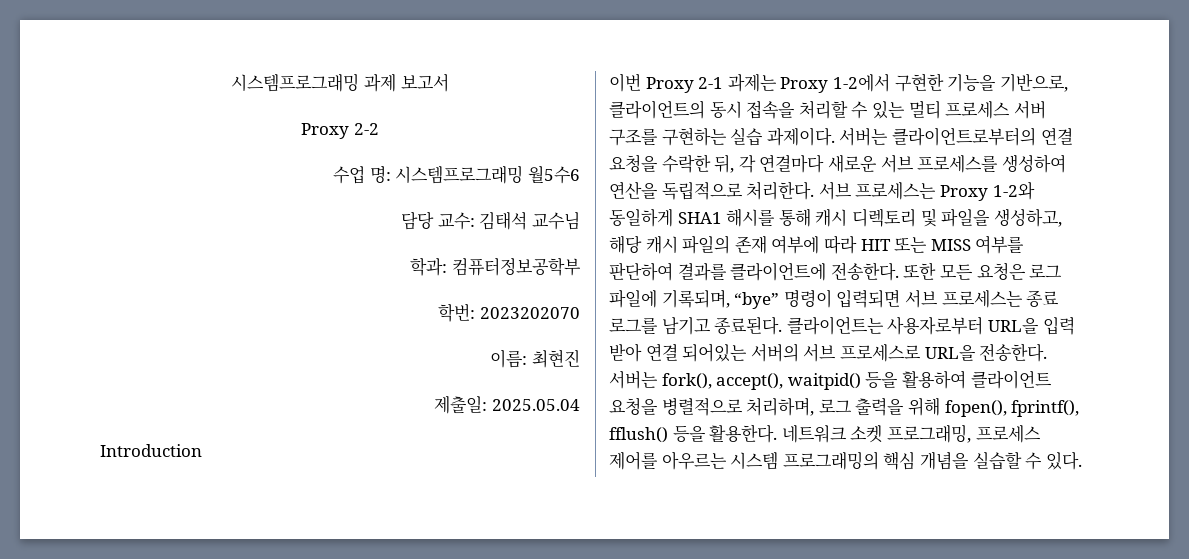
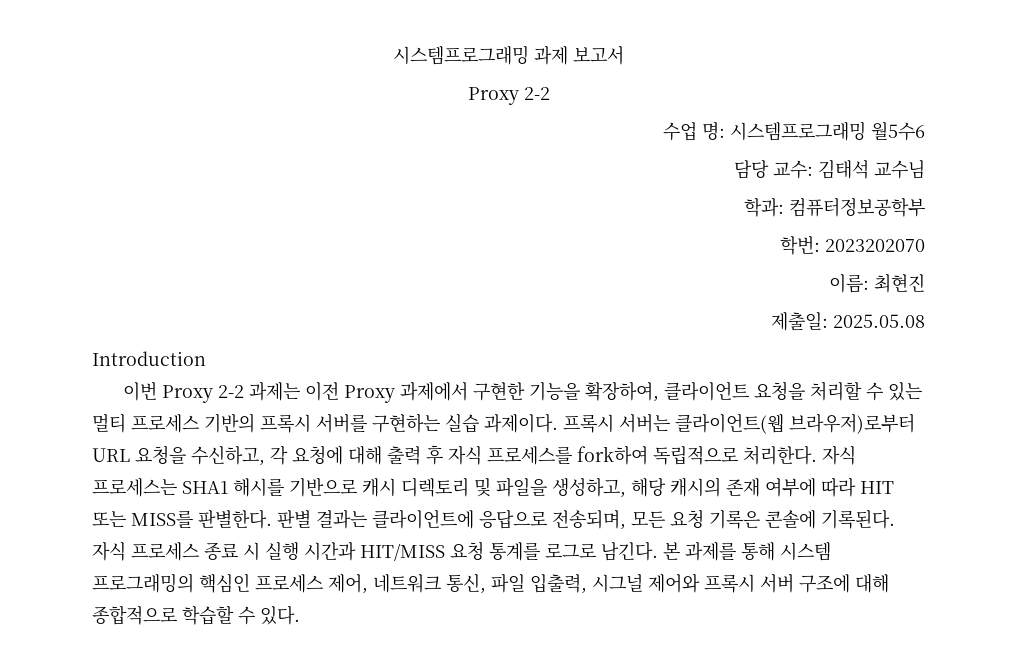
[491,399,580,411] 2025.05.04 -> [833,314,925,328] 2025.05.08
[698,73,1068,93] [609,100,796,119] 2-1 과제는 Proxy 1-2에서 구현한 기능을 기반으로, 클라이언트의 동시 접속을 -> [218,381,806,403] 2-2 과제는 이전 Proxy 과제에서 구현한 기능을 확장하여, 클라이언트 요청을
[1013,100,1046,119] [609,127,1073,146] [609,154,1066,173] [609,181,1035,201] [609,208,673,227] 서버 구조를 구현하는 실습 과제이다. 서버는 클라이언트로부터의 연결 요청을 수락한 뒤, 각 연결마다 새로운 서브 프로세스를 생성하여 연산을 독립적으로 처리한다. 서브 프로세스는 Proxy 1-2와 동일하게 -> [204,413,915,434] [92,445,856,466] [92,478,177,497] 기반의 프록시 서버를 구현하는 실습 과제이다. 프록시 서버는 클라이언트(웹 브라우저)로부터 URL 요청을 수신하고, 각 요청에 대해 출력 후 자식 프로세스를 fork하여 독립적으로 처리한다. 자식 프로세스는
[778,208,811,227] 통해 -> [289,478,357,497] 기반으로
[645,235,731,254] 캐시 파일의 -> [670,477,721,497] 캐시의
[930,235,1025,254] [609,262,1063,281] [609,289,1060,309] [609,316,1075,335] [609,343,1048,362] [609,370,1052,390] [609,397,1080,417] [609,424,1041,443] [609,451,1022,470] MISS 여부를 판단하여 결과를 클라이언트에 전송한다. 또한 모든 요청은 로그 파일에 기록되며, “bye” 명령이 입력되면 서브 프로세스는 종료 로그를 남기고 종료된다. 클라이언트는 사용자로부터 URL을 입력 받아 연결 되어있는 서버의 서브 프로세스로 URL을 전송한다. 서버는 fork(), accept(), waitpid() 등을 활용하여 클라이언트 요청을 병렬적으로 처리하며, 로그 출력을 위해 fopen(), fprintf(), fflush() 등을 활용한다. 네트워크 소켓 프로그래밍, 프로세스 제어를 아우르는 시스템 프로그래밍의 핵심 개념을 실습할 -> [131,509,895,530] [92,541,831,561] [92,573,889,594] [92,606,234,625] MISS를 판별한다. 판별 결과는 클라이언트에 응답으로 전송되며, 모든 요청 기록은 콘솔에 기록된다. 자식 프로세스 종료 시 실행 시간과 HIT/MISS 요청 통계를 로그로 남긴다. 본 과제를 통해 시스템 프로그래밍의 핵심인 프로세스 제어, 네트워크 통신, 파일 입출력, 시그널 제어와 프록시 서버 구조에 대해 종합적으로 학습할

